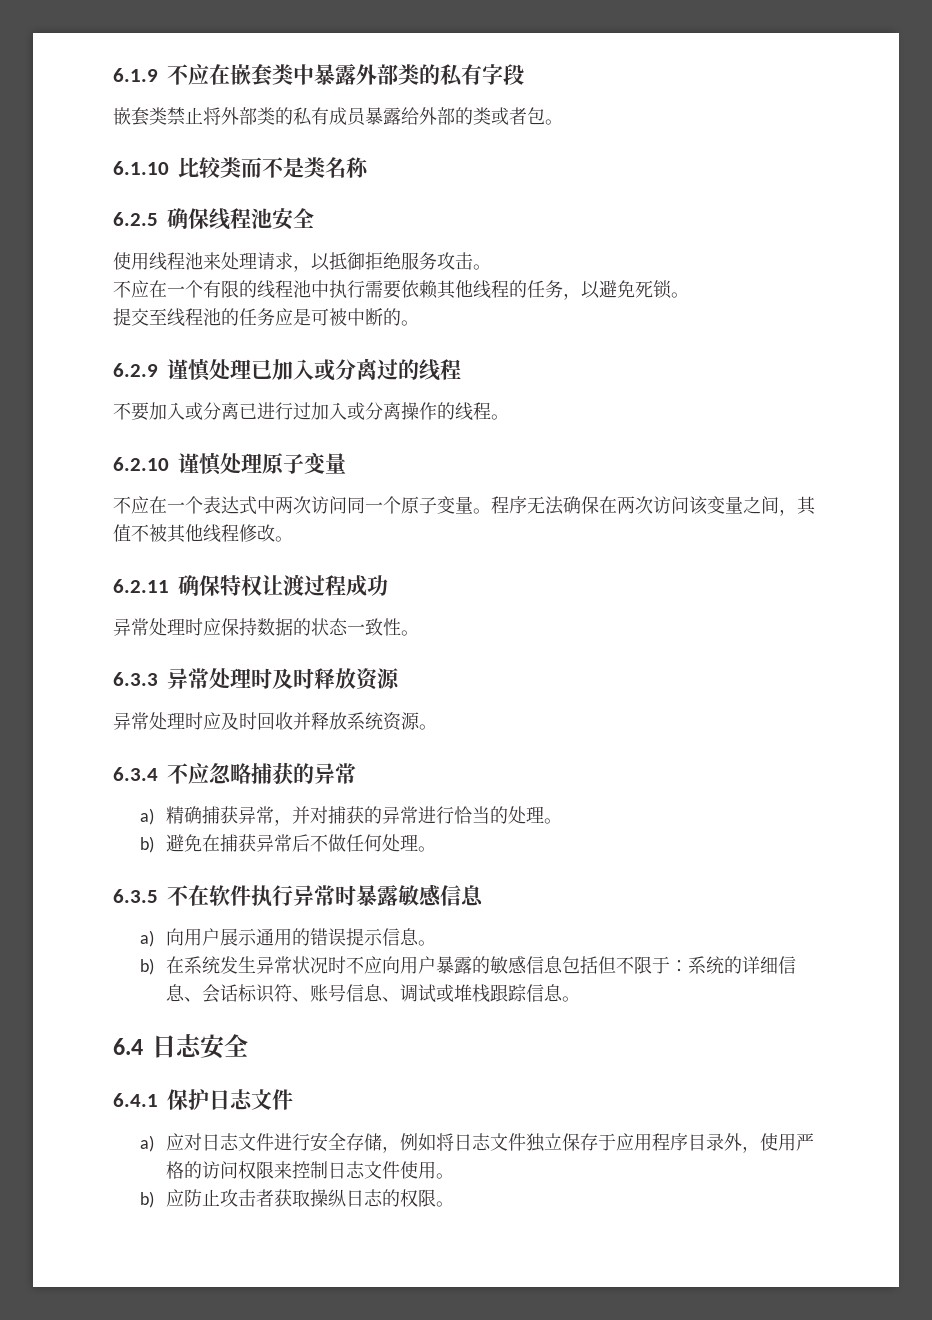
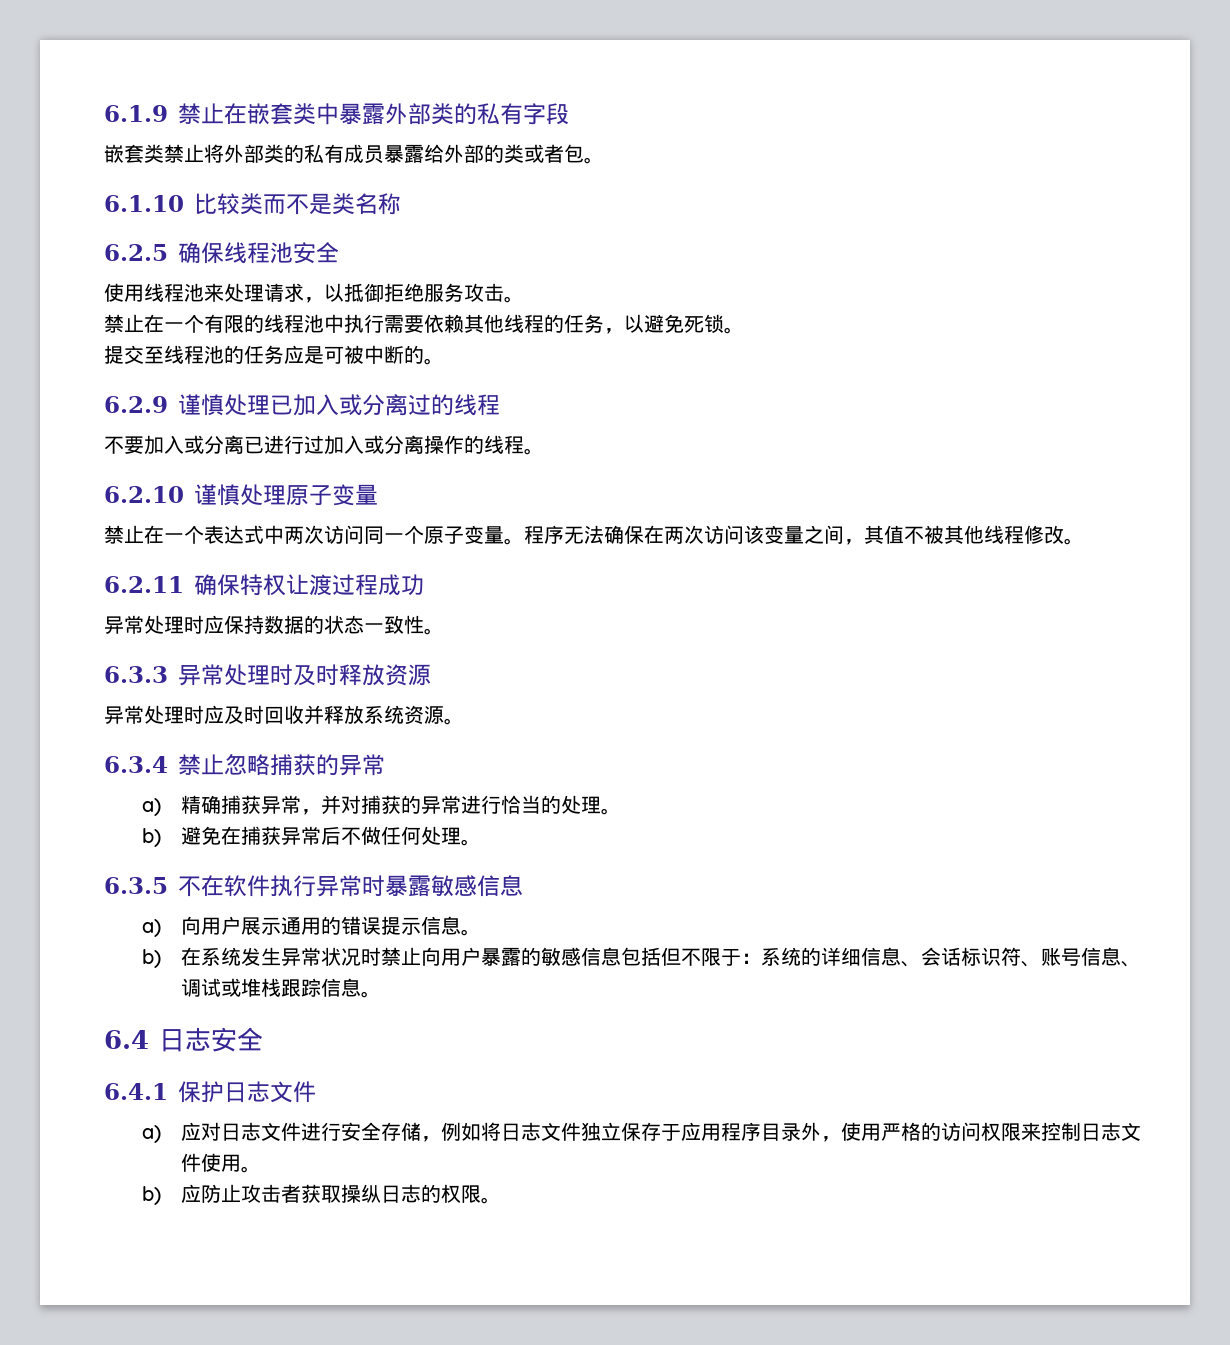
[167,64,209,85] 不应 -> [178,103,224,124] 禁止
[113,280,149,298] 不应 -> [104,314,144,333] 禁止
[113,496,149,514] 不应 -> [104,525,144,544] 禁止
[167,763,209,784] 不应 -> [178,754,224,775] 禁止
[346,956,383,974] 不应 -> [380,947,421,966] 禁止

